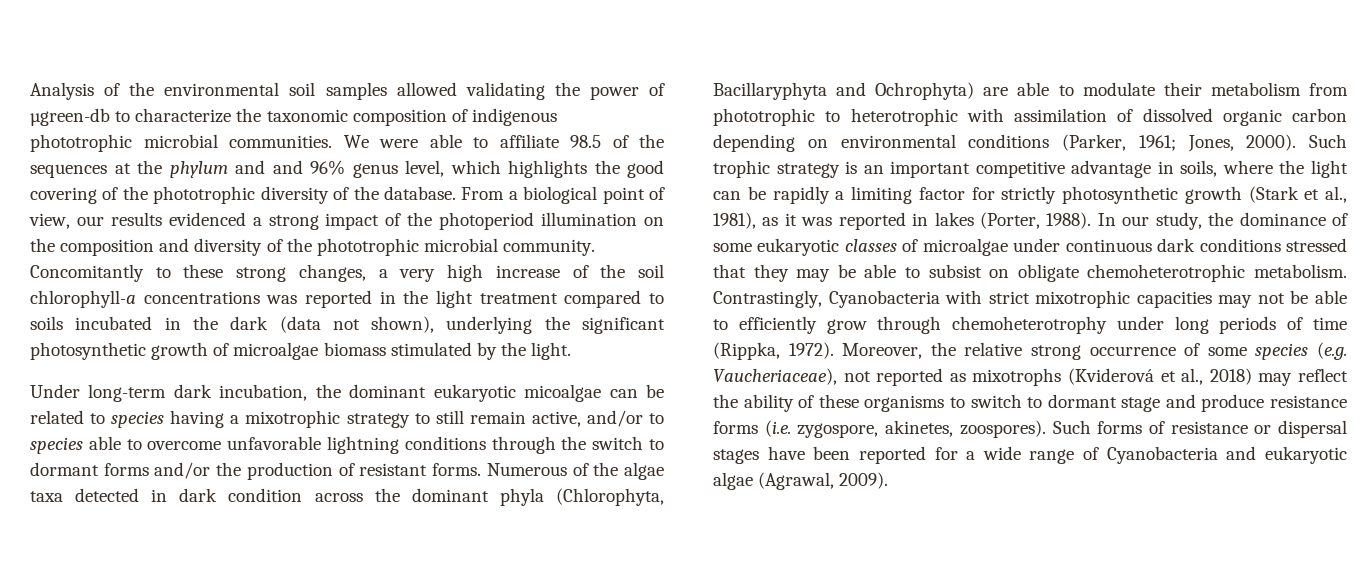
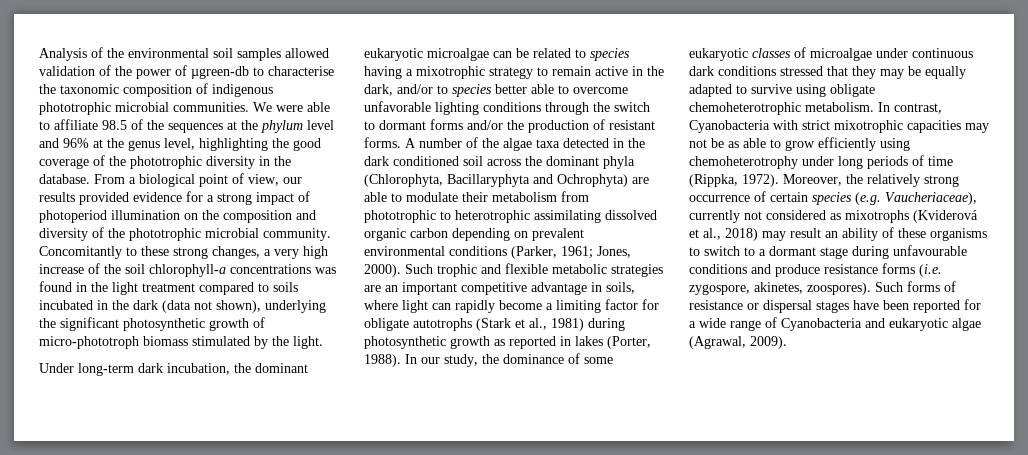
[465,82,545,100] validating -> [39,65,111,76] validation of
[135,108,232,123] characterize -> [268,66,334,76] characterise
[235,160,265,174] and -> [307,120,334,130] level
[352,160,587,178] genus level, which highlights -> [93,138,268,151] at the genus level, highlighting
[30,187,97,204] covering -> [39,158,89,169] coverage
[333,187,350,200] of -> [259,156,270,166] in
[168,212,246,226] evidenced -> [79,191,203,205] provided evidence for
[407,212,433,226] the -> (310, 196) none
[305,290,373,308] reported -> [39,281,72,292] found
[233,342,319,360] microalgae -> [39,336,139,349] micro-phototroph
[524,384,602,402] micoalgae -> [427,48,489,61] microalgae
[435,410,581,427] still remain active, -> [552,66,664,76] [364,84,393,96] remain active in the dark,
(83, 445) none -> [495,84,527,94] better
[327,436,400,454] lightning -> [435,102,479,115] lighting
[486,463,567,476] Numerous -> [405,138,462,148] A number
[179,488,303,502] dark condition -> [628,138,645,148] [364,156,483,166] the dark conditioned soil
[966,108,1134,122] with assimilation of -> [534,210,601,223] assimilating
(828, 143) none -> [532,228,584,241] prevalent
[776,161,858,178] strategy is -> [481,263,663,277] [364,285,381,292] and flexible metabolic strategies are
[1279,160,1305,174] the -> (398, 305) none
[747,186,830,204] be rapidly -> [455,300,542,313] rapidly become
[1001,186,1347,204] [713,212,833,229] strictly photosynthetic growth (Stark et al., 1981), as it was -> [364,318,625,331] [364,336,505,349] obligate autotrophs (Stark et al., 1981) during photosynthetic growth as
[864,264,1010,278] able to subsist on -> [925,66,966,79] [689,84,826,97] equally adapted to survive using
[713,290,822,308] Contrastingly, -> [878,102,942,114] In contrast,
[1315,290,1347,304] [713,316,942,334] able to efficiently grow through -> [728,137,910,151] as able to grow efficiently using
[964,342,1023,356] relative -> [867,174,920,187] relatively
[1207,347,1247,356] some -> [770,192,808,202] certain
[843,368,944,386] not reported -> [689,210,826,223] currently not considered
[1298,368,1348,382] [713,394,738,408] reflect the -> [790,228,838,238] result an
(1043, 402) none -> [759,249,766,256] a
(1161, 404) none -> [852,245,967,259] [689,264,747,274] during unfavourable conditions

